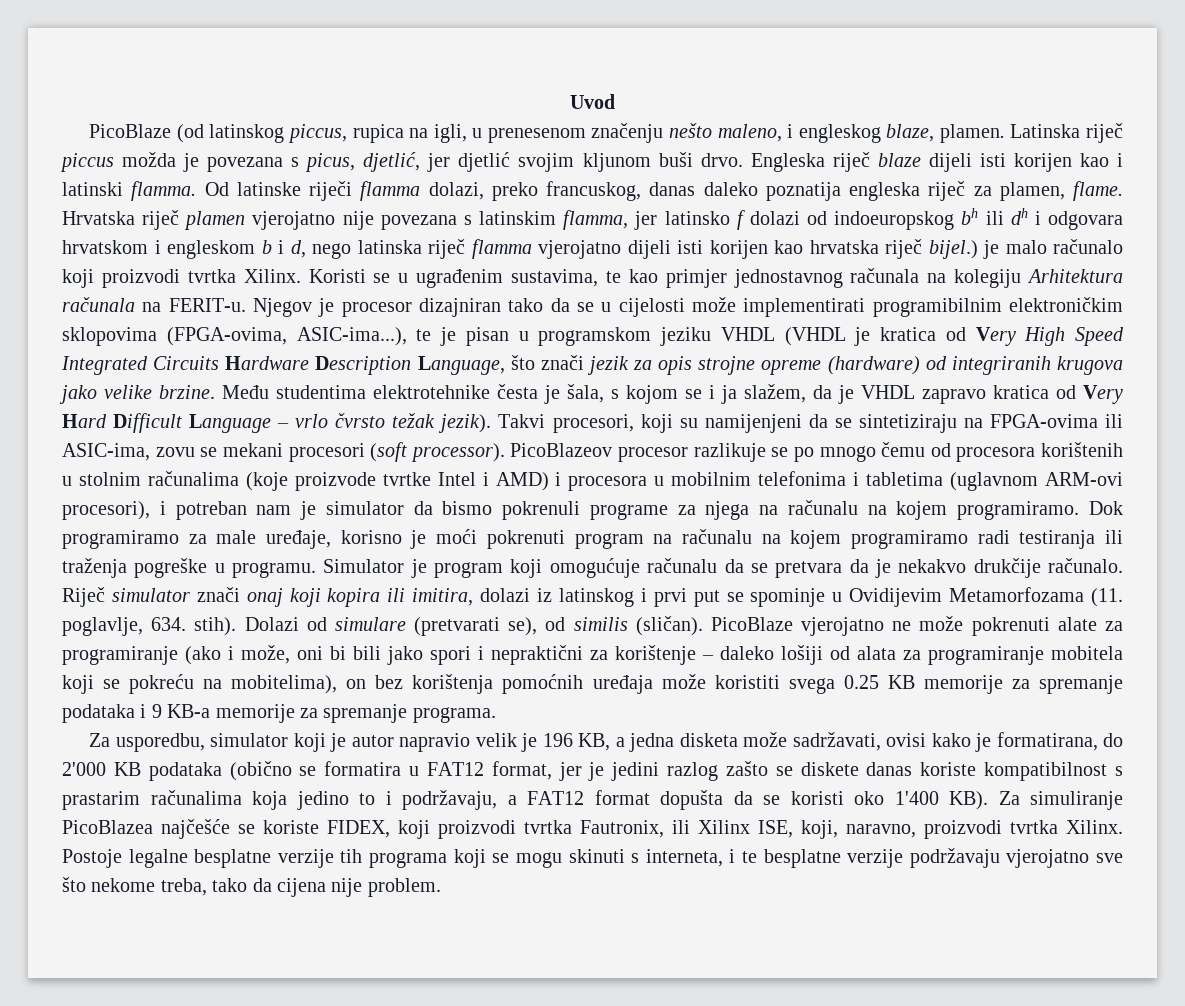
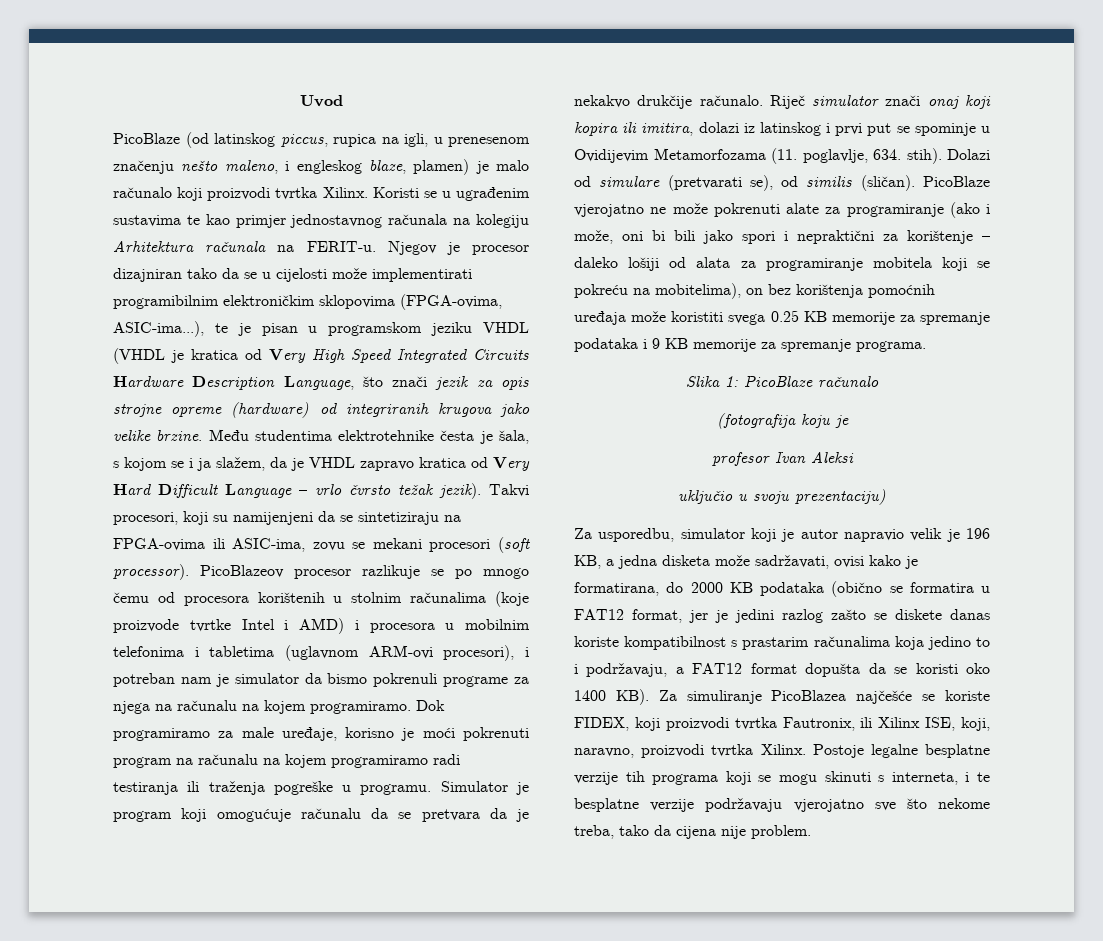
[939,123,1123,143] [60,152,1123,172] [62,181,1123,201] [62,208,1123,230] [62,239,978,259] plamen. Latinska riječ piccus možda je povezana s picus, djetlić, jer djetlić svojim kljunom buši drvo. Engleska riječ blaze dijeli isti korijen kao i latinski flamma. Od latinske riječi flamma dolazi, preko francuskog, danas daleko poznatija engleska riječ za plamen, flame. Hrvatska riječ plamen vjerojatno nije povezana s latinskim flamma, jer latinsko f dolazi od indoeuropskog bh ili dh i odgovara hrvatskom i engleskom b i d, nego latinska riječ flamma vjerojatno dijeli isti korijen kao hrvatska riječ bijel.) -> [413,159,470,175] plamen)
[511,269,598,287] sustavima, -> [113,215,181,227] sustavima
[167,704,211,718] KB-a -> [665,338,688,349] KB
(496, 715) none -> [686,375,879,387] [716,413,849,429] [711,451,854,466] [678,489,886,505] // Slika 1: PicoBlaze računalo // (fotografija koju je // profesor Ivan Aleksi // uključio u svoju prezentaciju)
[62,762,106,776] 2'000 -> [690,582,723,593] 2000
[894,791,939,805] 1'400 -> [574,690,606,701] 1400

